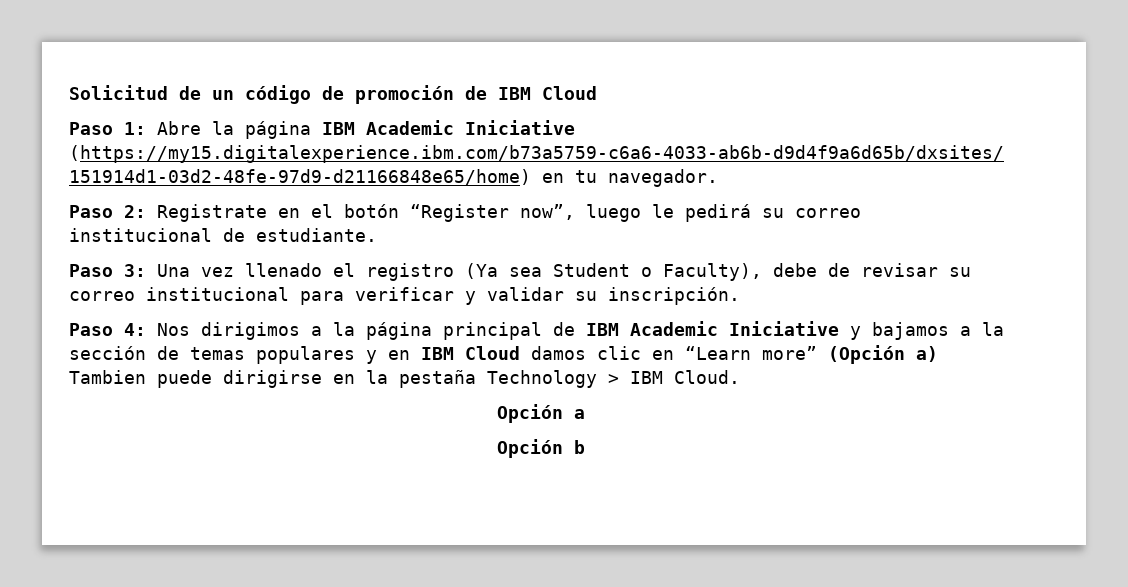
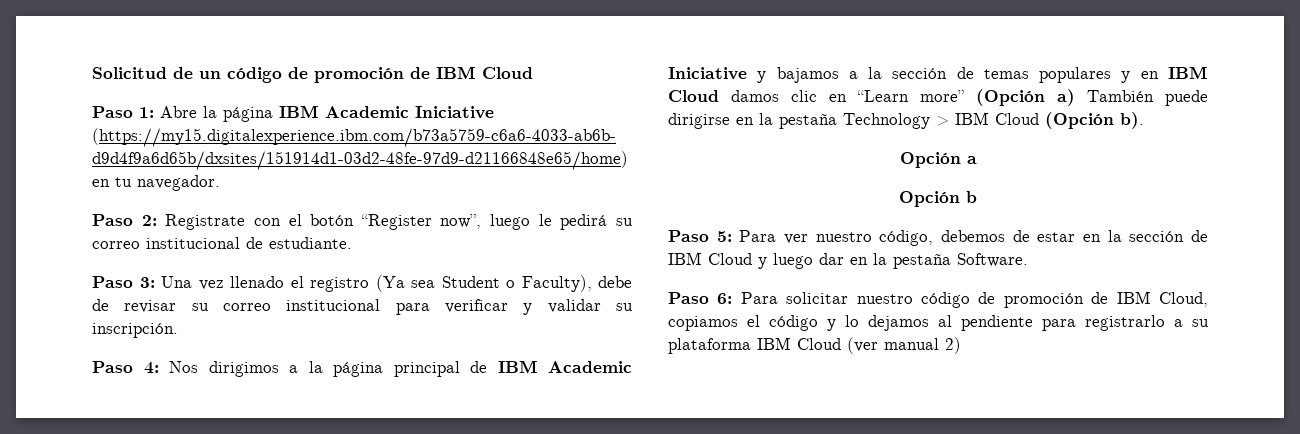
[278,208,300,218] en -> [253,218,281,226] con
[69,370,146,384] Tambien -> [1087,90,1154,102] También
[674,370,740,384] Cloud. -> [995,112,1144,129] Cloud (Opción b).
(585, 447) none -> [668,230,1208,246] [668,252,1028,269] [668,291,1208,308] [668,315,1209,331] [668,337,961,354] // Paso 5: Para ver nuestro código, debemos de estar en la sección de IBM Cloud y luego dar en la pestaña Software. // Paso 6: Para solicitar nuestro código de promoción de IBM Cloud, copiamos el código y lo dejamos al pendiente para registrarlo a su plataforma IBM Cloud (ver manual 2)

